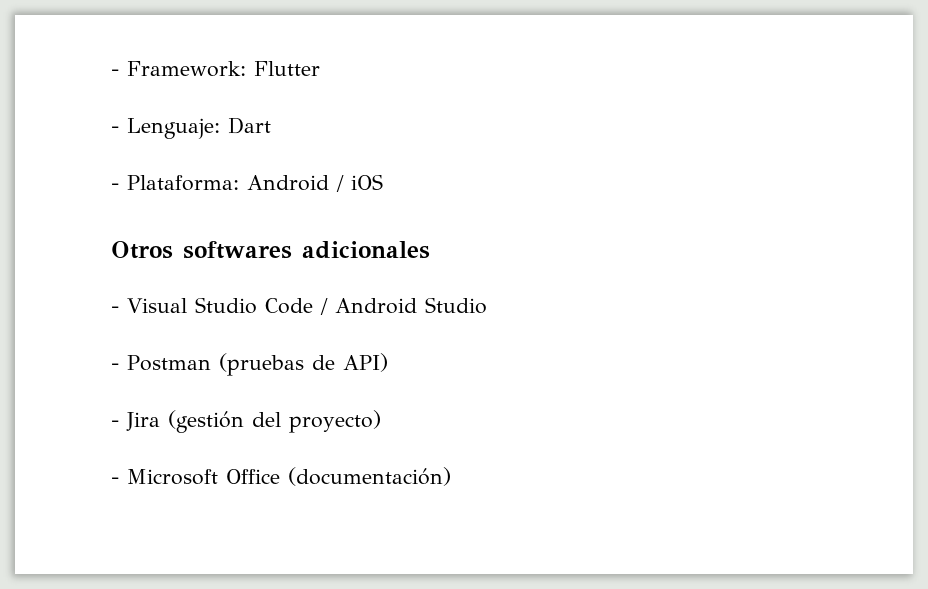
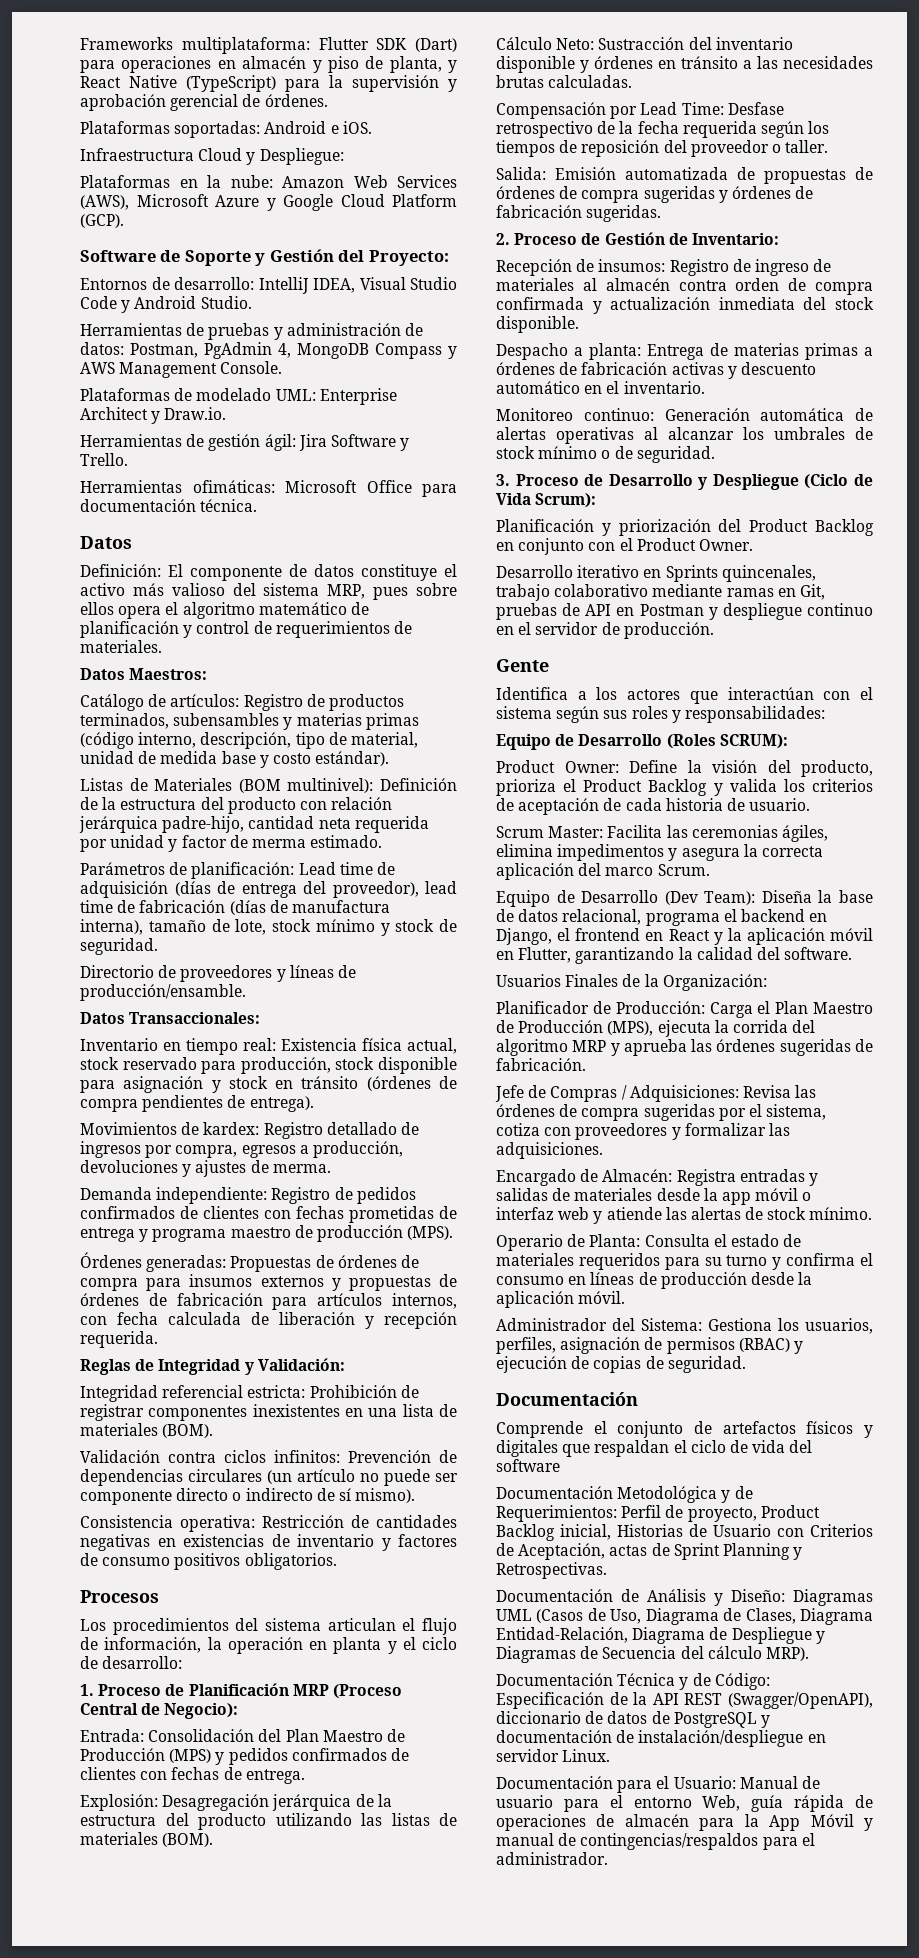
[111,61,246,77] - Framework: -> [80,37,310,54] Frameworks multiplataforma:
[111,117,271,139] [111,174,383,192] [111,241,430,259] [111,297,487,315] [111,353,388,376] [111,410,381,433] [111,467,451,486] // - Lenguaje: Dart // - Plataforma: Android / iOS // Otros softwares adicionales // - Visual Studio Code / Android Studio // - Postman (pruebas de API) // - Jira (gestión del proyecto) // - Microsoft Office (documentación) -> [376,38,457,52] [80,56,457,73] [80,75,457,92] [80,94,328,111] [80,121,372,138] [80,148,344,165] [80,175,457,188] [80,194,457,211] [80,214,124,228] [80,249,449,266] [80,277,457,294] [80,296,252,313] [80,323,423,340] [80,342,457,359] [80,361,283,378] [80,388,397,405] [80,407,227,424] [80,434,410,451] [80,453,128,466] [80,480,457,497] [80,499,258,512] [80,536,132,549] [80,564,457,581] [80,583,457,600] [80,602,369,619] [80,621,412,638] [80,640,162,653] [80,668,208,680] [80,694,404,711] [80,713,419,730] [80,732,418,749] [80,751,390,768] [80,778,457,793] [80,797,393,814] [79,816,429,833] [80,835,383,852] [80,862,395,879] [80,881,457,898] [80,900,390,915] [80,919,457,936] [80,938,158,955] [80,965,356,982] [80,984,246,1001] [80,1012,261,1024] [80,1038,457,1055] [80,1057,457,1074] [80,1076,457,1093] [80,1095,314,1112] [80,1122,419,1139] [80,1141,403,1158] [80,1160,331,1177] [80,1187,416,1204] [80,1206,457,1223] [80,1225,454,1242] [80,1252,419,1272] [80,1274,457,1291] [80,1293,457,1310] [80,1312,457,1329] [80,1331,158,1348] [80,1358,345,1375] [80,1385,419,1402] [80,1404,457,1421] [80,1423,214,1438] [80,1450,457,1463] [80,1469,458,1486] [80,1488,416,1505] [80,1515,457,1532] [80,1534,457,1551] [80,1553,337,1570] [80,1590,159,1603] [80,1618,457,1635] [80,1637,457,1654] [80,1656,183,1669] [80,1683,402,1699] [80,1703,239,1719] [80,1729,405,1742] [80,1748,409,1765] [80,1767,305,1784] [80,1794,392,1811] [80,1813,457,1830] [80,1832,214,1847] [496,37,793,50] [496,56,873,73] [496,75,633,88] [496,102,784,119] [496,121,830,138] [496,140,829,157] [496,167,873,184] [496,186,814,203] [496,205,662,222] [496,232,779,245] [496,259,832,276] [496,278,873,295] [496,297,874,314] [496,316,579,333] [496,343,873,360] [496,362,816,379] [496,381,705,394] [496,408,873,421] [496,427,873,444] [496,446,715,463] [496,474,873,490] [496,493,597,508] [496,519,874,536] [496,538,753,555] [496,565,816,582] [496,584,825,601] [496,603,873,620] [496,622,714,639] [496,659,549,672] [496,687,873,704] [496,706,825,723] [496,734,788,750] [496,760,873,777] [496,779,873,796] [496,798,811,815] [496,825,828,842] [496,844,823,861] [496,863,710,880] [496,890,873,907] [496,909,828,926] [496,928,873,945] [496,947,853,964] [496,974,767,991] [496,1001,873,1018] [496,1020,816,1037] [496,1039,873,1056] [496,1058,586,1071] [495,1085,817,1102] [496,1104,827,1121] [496,1123,790,1140] [496,1142,603,1159] [496,1169,818,1186] [496,1188,812,1205] [496,1207,873,1224] [496,1234,802,1251] [496,1253,873,1270] [496,1272,813,1289] [496,1291,626,1308] [496,1318,873,1334] [496,1337,803,1354] [496,1356,746,1373] [496,1392,638,1406] [496,1421,873,1438] [496,1440,813,1457] [496,1459,560,1472] [496,1486,753,1503] [496,1505,820,1522] [496,1524,873,1541] [496,1543,803,1560] [496,1562,607,1579] [496,1589,873,1606] [496,1608,873,1625] [496,1627,825,1644] [496,1646,809,1663] [496,1673,770,1690] [496,1692,873,1709] [496,1711,770,1728] [496,1730,826,1747] [496,1749,611,1762] [496,1776,820,1793] [496,1795,873,1812] [496,1814,873,1831] [496,1833,815,1850] [496,1852,608,1865] SDK (Dart) para operaciones en almacén y piso de planta, y React Native (TypeScript) para la supervisión y aprobación gerencial de órdenes. // Plataformas soportadas: Android e iOS. // Infraestructura Cloud y Despliegue: // Plataformas en la nube: Amazon Web Services (AWS), Microsoft Azure y Google Cloud Platform (GCP). // Software de Soporte y Gestión del Proyecto: // Entornos de desarrollo: IntelliJ IDEA, Visual Studio Code y Android Studio. // Herramientas de pruebas y administración de datos: Postman, PgAdmin 4, MongoDB Compass y AWS Management Console. // Plataformas de modelado UML: Enterprise Architect y Draw.io. // Herramientas de gestión ágil: Jira Software y Trello. // Herramientas ofimáticas: Microsoft Office para documentación técnica. // Datos // Definición: El componente de datos constituye el activo más valioso del sistema MRP, pues sobre ellos opera el algoritmo matemático de planificación y control de requerimientos de materiales. // Datos Maestros: // Catálogo de artículos: Registro de productos terminados, subensambles y materias primas (código interno, descripción, tipo de material, unidad de medida base y costo estándar). // Listas de Materiales (BOM multinivel): Definición de la estructura del producto con relación jerárquica padre-hijo, cantidad neta requerida por unidad y factor de merma estimado. // Parámetros de planificación: Lead time de adquisición (días de entrega del proveedor), lead time de fabricación (días de manufactura interna), tamaño de lote, stock mínimo y stock de seguridad. // Directorio de proveedores y líneas de producción/ensamble. // Datos Transaccionales: // Inventario en tiempo real: Existencia física actual, stock reservado para producción, stock disponible para asignación y stock en tránsito (órdenes de compra pendientes de entrega). // Movimientos de kardex: Registro detallado de ingresos por compra, egresos a producción, devoluciones y ajustes de merma. // Demanda independiente: Registro de pedidos confirmados de clientes con fechas prometidas de entrega y programa maestro de producción (MPS). // Órdenes generadas: Propuestas de órdenes de compra para insumos externos y propuestas de órdenes de fabricación para artículos internos, con fecha calculada de liberación y recepción requerida. // Reglas de Integridad y Validación: // Integridad referencial estricta: Prohibición de registrar componentes inexistentes en una lista de materiales (BOM). // Validación contra ciclos infinitos: Prevención de dependencias circulares (un artículo no puede ser componente directo o indirecto de sí mismo). // Consistencia operativa: Restricción de cantidades negativas en existencias de inventario y factores de consumo positivos obligatorios. // Procesos // Los procedimientos del sistema articulan el flujo de información, la operación en planta y el ciclo de desarrollo: // 1. Proceso de Planificación MRP (Proceso Central de Negocio): // Entrada: Consolidación del Plan Maestro de Producción (MPS) y pedidos confirmados de clientes con fechas de entrega. // Explosión: Desagregación jerárquica de la estructura del producto utilizando las listas de materiales (BOM). // Cálculo Neto: Sustracción del inventario disponible y órdenes en tránsito a las necesidades brutas calculadas. // Compensación por Lead Time: Desfase retrospectivo de la fecha requerida según los tiempos de reposición del proveedor o taller. // Salida: Emisión automatizada de propuestas de órdenes de compra sugeridas y órdenes de fabricación sugeridas. // 2. Proceso de Gestión de Inventario: // Recepción de insumos: Registro de ingreso de materiales al almacén contra orden de compra confirmada y actualización inmediata del stock disponible. // Despacho a planta: Entrega de materias primas a órdenes de fabricación activas y descuento automático en el inventario. // Monitoreo continuo: Generación automática de alertas operativas al alcanzar los umbrales de stock mínimo o de seguridad. // 3. Proceso de Desarrollo y Despliegue (Ciclo de Vida Scrum): // Planificación y priorización del Product Backlog en conjunto con el Product Owner. // Desarrollo iterativo en Sprints quincenales, trabajo colaborativo mediante ramas en Git, pruebas de API en Postman y despliegue continuo en el servidor de producción. // Gente // Identifica a los actores que interactúan con el sistema según sus roles y responsabilidades: // Equipo de Desarrollo (Roles SCRUM): // Product Owner: Define la visión del producto, prioriza el Product Backlog y valida los criterios de aceptación de cada historia de usuario. // Scrum Master: Facilita las ceremonias ágiles, elimina impedimentos y asegura la correcta aplicación del marco Scrum. // Equipo de Desarrollo (Dev Team): Diseña la base de datos relacional, programa el backend en Django, el frontend en React y la aplicación móvil en Flutter, garantizando la calidad del software. // Usuarios Finales de la Organización: // Planificador de Producción: Carga el Plan Maestro de Producción (MPS), ejecuta la corrida del algoritmo MRP y aprueba las órdenes sugeridas de fabricación. // Jefe de Compras / Adquisiciones: Revisa las órdenes de compra sugeridas por el sistema, cotiza con proveedores y formalizar las adquisiciones. // Encargado de Almacén: Registra entradas y salidas de materiales desde la app móvil o interfaz web y atiende las alertas de stock mínimo. // Operario de Planta: Consulta el estado de materiales requeridos para su turno y confirma el consumo en líneas de producción desde la aplicación móvil. // Administrador del Sistema: Gestiona los usuarios, perfiles, asignación de permisos (RBAC) y ejecución de copias de seguridad. // Documentación // Comprende el conjunto de artefactos físicos y digitales que respaldan el ciclo de vida del software // Documentación Metodológica y de Requerimientos: Perfil de proyecto, Product Backlog inicial, Historias de Usuario con Criterios de Aceptación, actas de Sprint Planning y Retrospectivas. // Documentación de Análisis y Diseño: Diagramas UML (Casos de Uso, Diagrama de Clases, Diagrama Entidad-Relación, Diagrama de Despliegue y Diagramas de Secuencia del cálculo MRP). // Documentación Técnica y de Código: Especificación de la API REST (Swagger/OpenAPI), diccionario de datos de PostgreSQL y documentación de instalación/despliegue en servidor Linux. // Documentación para el Usuario: Manual de usuario para el entorno Web, guía rápida de operaciones de almacén para la App Móvil y manual de contingencias/respaldos para el administrador.

